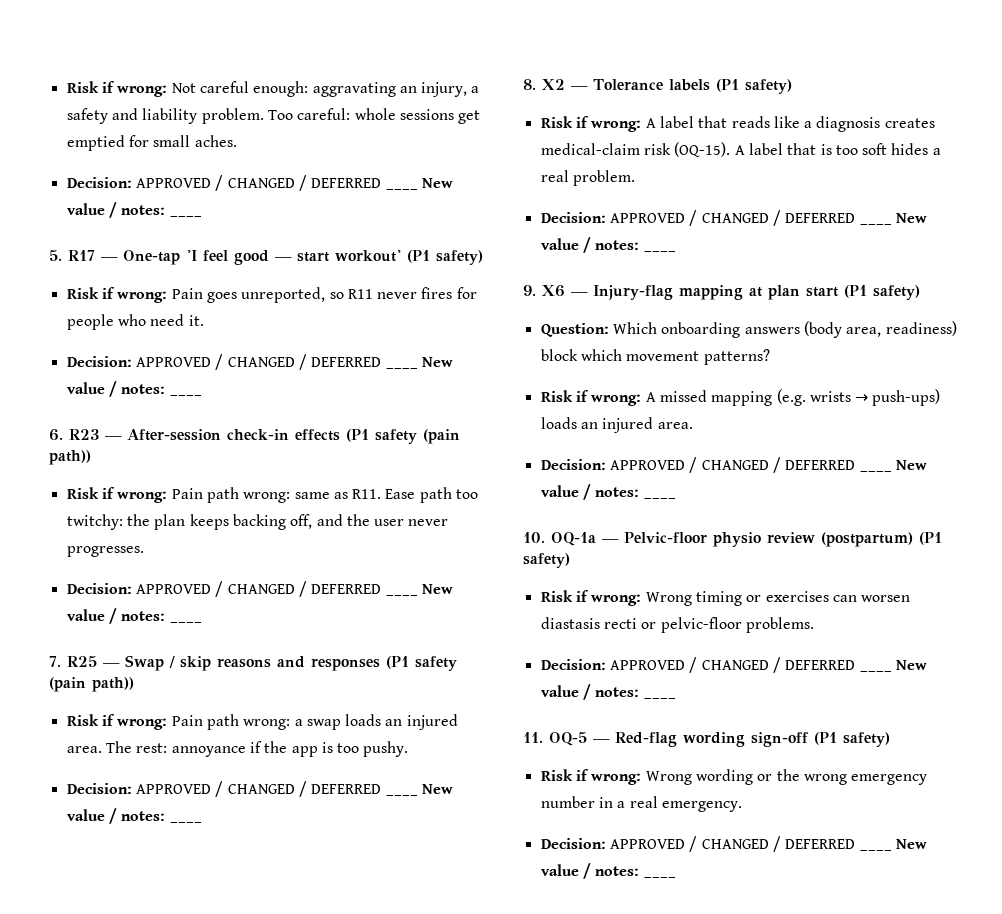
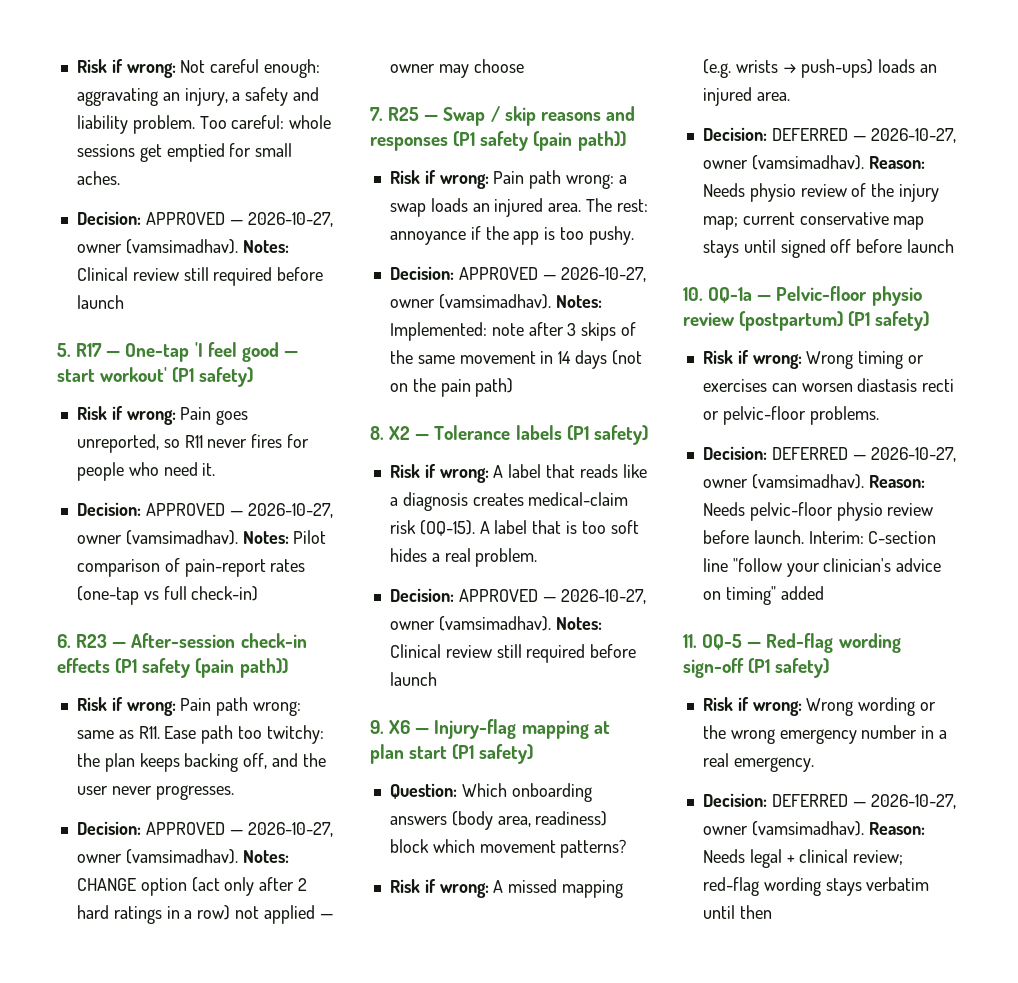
[215,175,382,191] [385,188,418,190] [421,178,453,188] [66,202,166,218] [169,215,202,217] / CHANGED / DEFERRED ____ New value / notes: ____ -> [229,212,334,227] [76,239,289,254] [76,267,324,286] [76,295,124,309] — 2026-10-27, owner (vamsimadhav). Notes: Clinical review still required before launch
[215,354,382,370] [385,367,418,369] [421,357,453,367] [66,381,166,397] [169,394,202,396] / CHANGED / DEFERRED ____ New value / notes: ____ -> [229,503,334,518] [76,530,327,545] [76,558,306,577] [76,586,259,605] — 2026-10-27, owner (vamsimadhav). Notes: Pilot comparison of pain-report rates (one-tap vs full check-in)
[215,581,382,597] [385,594,418,596] [421,584,453,594] [66,608,166,624] [169,621,202,623] / CHANGED / DEFERRED ____ New value / notes: ____ -> [229,822,334,837] [76,849,289,864] [76,877,308,896] [76,905,334,924] [389,59,524,78] — 2026-10-27, owner (vamsimadhav). Notes: CHANGE option (act only after 2 hard ratings in a row) not applied — owner may choose
[215,781,382,797] [385,794,418,796] [421,784,453,794] [66,808,166,824] [169,821,202,823] / CHANGED / DEFERRED ____ New value / notes: ____ -> [542,267,647,282] [389,294,602,309] [389,322,637,341] [389,350,642,369] [389,378,514,397] — 2026-10-27, owner (vamsimadhav). Notes: Implemented: note after 3 skips of the same movement in 14 days (not on the pain path)
[689,210,856,226] [859,223,892,225] [895,213,927,223] [540,237,640,253] [643,250,676,252] / CHANGED / DEFERRED ____ New value / notes: ____ -> [542,589,647,604] [389,616,602,631] [389,644,637,663] [389,672,437,686] — 2026-10-27, owner (vamsimadhav). Notes: Clinical review still required before launch
[609,457,856,473] [859,470,892,472] [895,460,927,470] [540,484,640,500] [643,497,676,499] APPROVED / CHANGED / DEFERRED ____ New value / notes: ____ -> [771,128,957,143] [702,155,925,170] [702,183,940,202] [702,212,925,230] [702,239,955,258] DEFERRED — 2026-10-27, owner (vamsimadhav). Reason: Needs physio review of the injury map; current conservative map stays until signed off before launch
[609,657,856,673] [859,670,892,672] [895,660,927,670] [540,684,640,700] [643,697,676,699] APPROVED / CHANGED / DEFERRED ____ New value / notes: ____ -> [771,447,957,462] [702,474,925,489] [702,502,934,521] [702,530,937,544] [702,558,942,577] [702,586,824,605] DEFERRED — 2026-10-27, owner (vamsimadhav). Reason: Needs pelvic-floor physio review before launch. Interim: C-section line "follow your clinician's advice on timing" added
[609,836,856,852] [859,849,892,851] [895,839,927,849] [540,863,640,879] [643,876,676,878] APPROVED / CHANGED / DEFERRED ____ New value / notes: ____ -> [771,794,957,809] [702,821,925,836] [702,849,904,868] [702,877,930,896] [702,905,772,919] DEFERRED — 2026-10-27, owner (vamsimadhav). Reason: Needs legal + clinical review; red-flag wording stays verbatim until then

